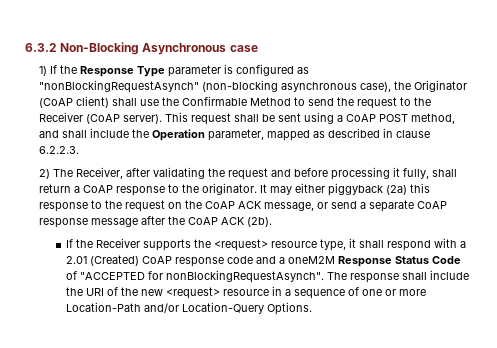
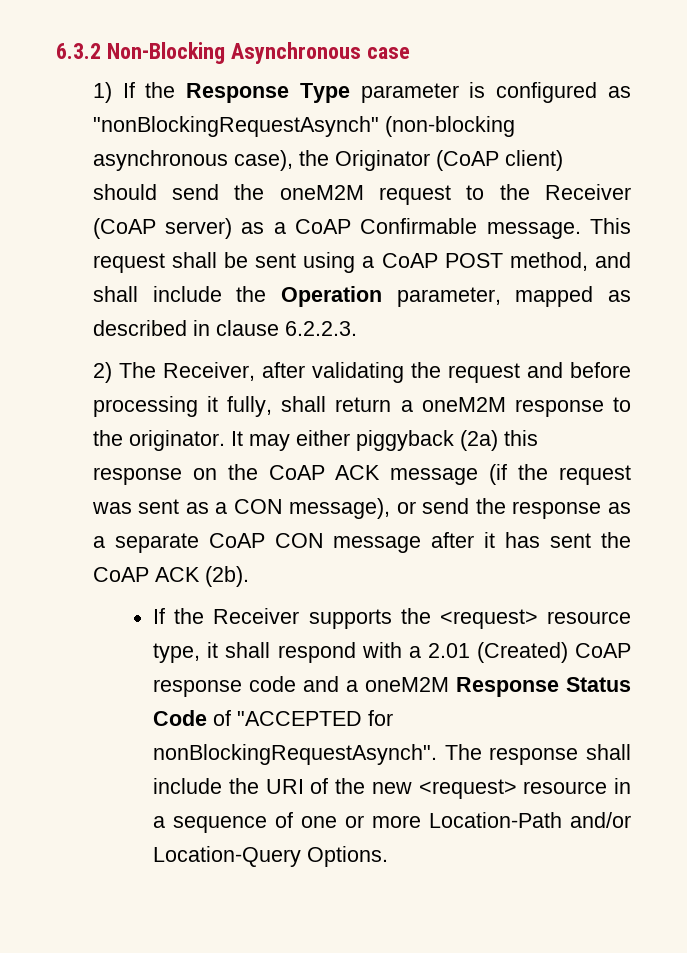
[112,96,355,106] shall use the Confirmable Method to send the -> [92,184,364,200] should send the oneM2M
[123,114,163,124] server). -> [165,218,581,239] server) as a CoAP Confirmable message.
[83,185,114,193] CoAP -> [421,397,506,412] oneM2M
[91,200,166,212] to the request -> (182, 476) none
[264,201,358,211] message, or send -> [390,464,631,485] [91,498,631,519] message (if the request was sent as a CON message), or send the response as
[39,218,89,228] response -> [274,533,324,548] CON
(166, 220) none -> [484,532,592,548] it has sent

